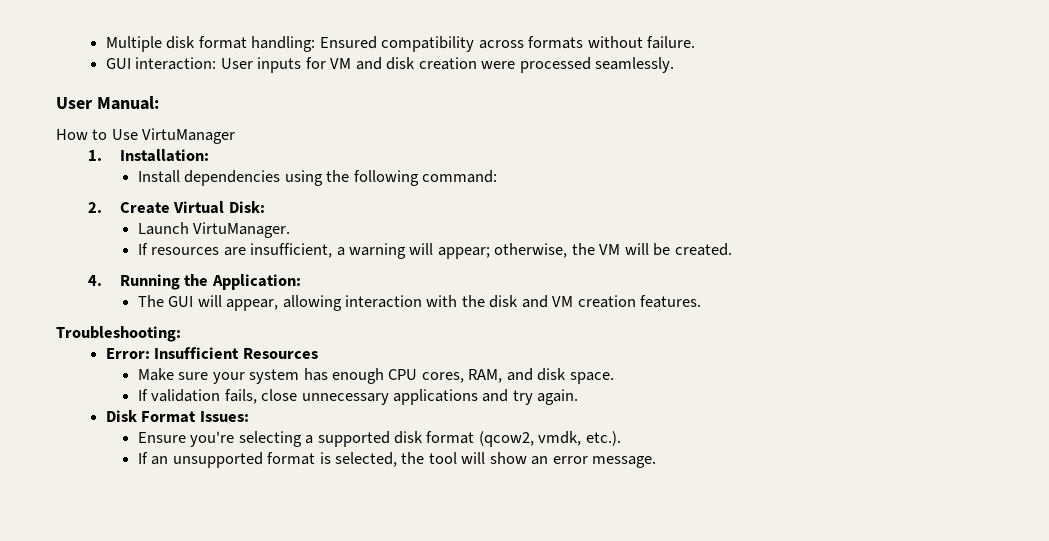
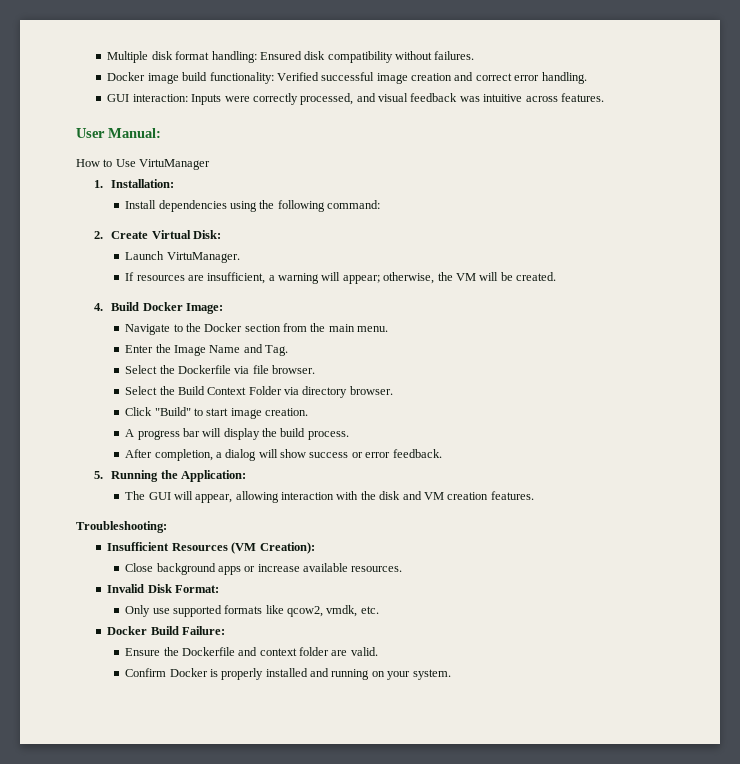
[381,36,696,52] [105,57,674,73] compatibility across formats without failure. // GUI interaction: User inputs for VM and disk creation were processed seamlessly. -> [304,51,475,63] [107,72,587,84] [107,93,604,105] disk compatibility without failures. // Docker image build functionality: Verified successful image creation and correct error handling. // GUI interaction: Inputs were correctly processed, and visual feedback was intuitive across features.
(102, 280) none -> [111,302,224,314] [125,323,389,335] [125,344,289,356] [125,365,316,374] [125,386,393,398] [125,407,309,419] [125,428,349,440] [125,449,442,461] [93,471,103,479] Build Docker Image: // Navigate to the Docker section from the main menu. // Enter the Image Name and Tag. // Select the Dockerfile via file browser. // Select the Build Context Folder via directory browser. // Click "Build" to start image creation. // A progress bar will display the build process. // After completion, a dialog will show success or error feedback. // 5.
[105,348,150,359] Error: -> (167, 527) none
[137,368,614,384] [137,389,579,405] [105,410,249,423] [137,431,621,447] [137,452,657,468] // Make sure your system has enough CPU cores, RAM, and disk space. // If validation fails, close unnecessary applications and try again. // Disk Format Issues: // Ensure you're selecting a supported disk format (qcow2, vmdk, etc.). // If an unsupported format is selected, the tool will show an error message. -> [231,542,315,554] [125,563,403,575] [107,584,220,593] [125,605,379,617] [107,626,226,635] [125,647,378,656] [125,668,451,680] (VM Creation): // Close background apps or increase available resources. // Invalid Disk Format: // Only use supported formats like qcow2, vmdk, etc. // Docker Build Failure: // Ensure the Dockerfile and context folder are valid. // Confirm Docker is properly installed and running on your system.

